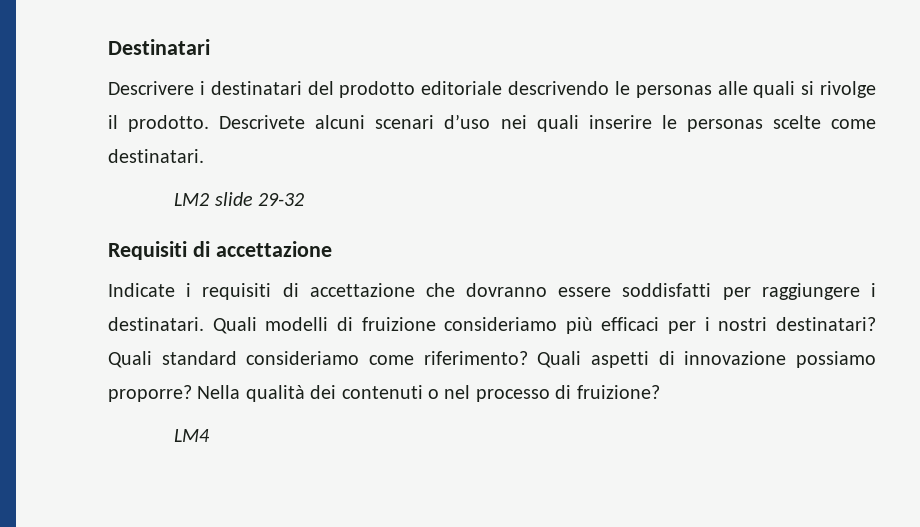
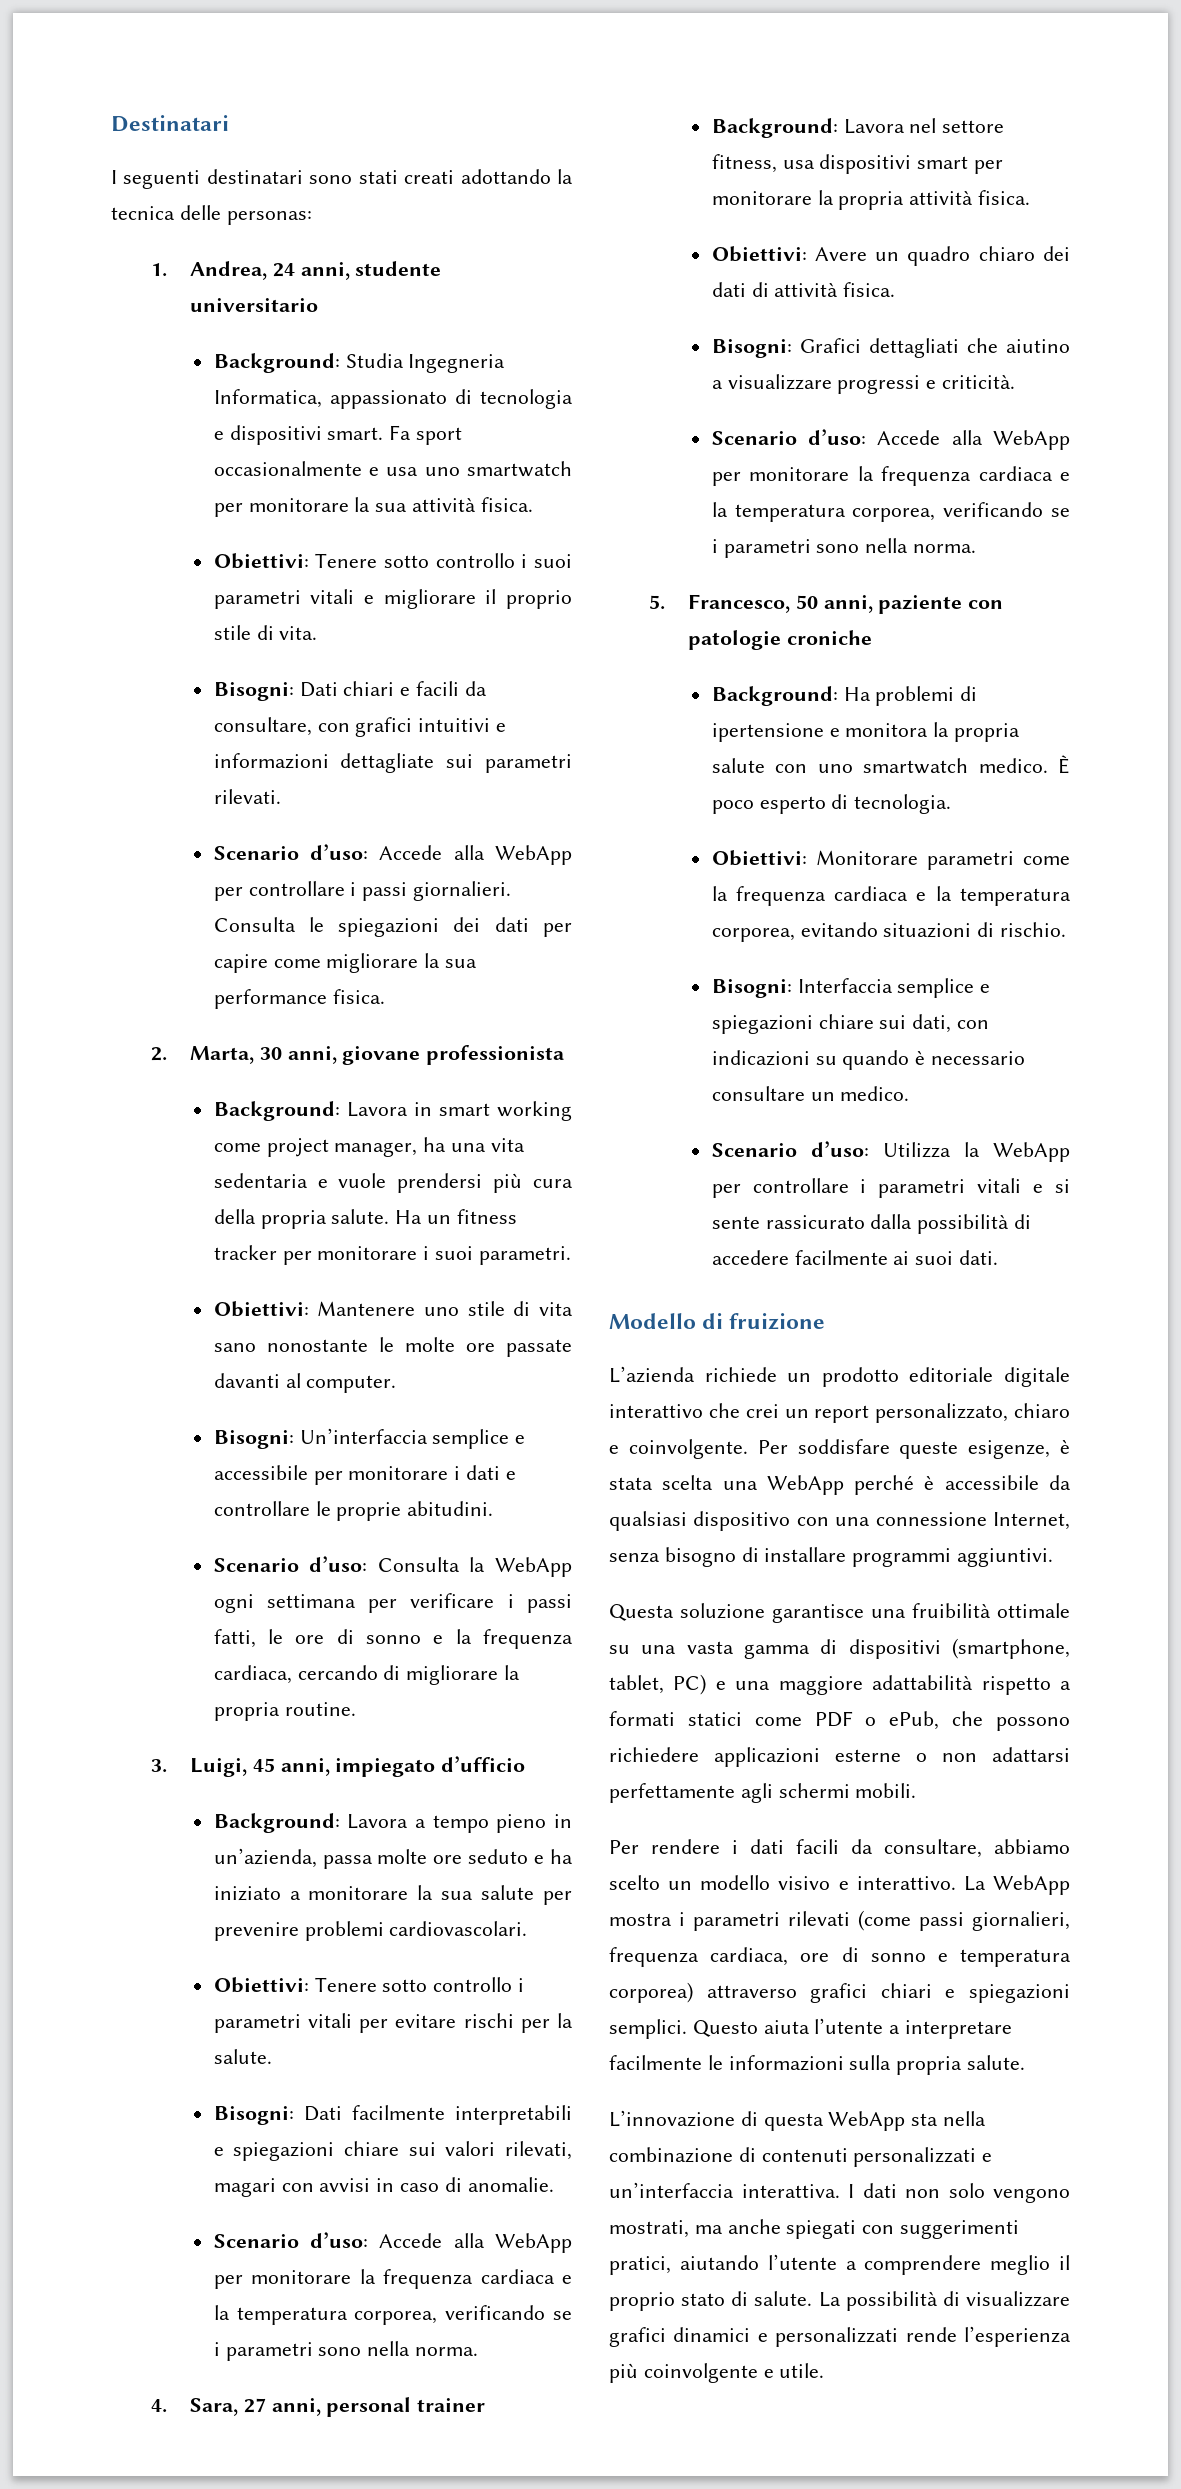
[108,81,877,98] [108,114,876,132] [108,149,204,163] [174,192,305,206] [108,241,332,260] [108,283,876,300] [108,317,876,334] [108,351,876,368] [108,385,660,402] [174,429,211,442] Descrivere i destinatari del prodotto editoriale descrivendo le personas alle quali si rivolge il prodotto. Descrivete alcuni scenari d’uso nei quali inserire le personas scelte come destinatari. // LM2 slide 29-32 // Requisiti di accettazione // Indicate i requisiti di accettazione che dovranno essere soddisfatti per raggiungere i destinatari. Quali modelli di fruizione consideriamo più efficaci per i nostri destinatari? Quali standard consideriamo come riferimento? Quali aspetti di innovazione possiamo proporre? Nella qualità dei contenuti o nel processo di fruizione? // LM4 -> [111,169,573,189] [111,205,312,225] [150,261,442,280] [190,298,319,312] [213,353,506,373] [213,389,573,409] [213,425,462,445] [213,461,572,477] [213,497,533,517] [213,553,572,569] [213,589,572,609] [213,625,318,640] [213,681,487,701] [213,717,506,737] [213,753,572,773] [213,789,281,804] [213,844,572,865] [213,881,511,901] [213,917,572,937] [213,953,477,973] [213,989,385,1009] [150,1045,565,1065] [213,1101,572,1121] [213,1137,525,1157] [213,1173,573,1193] [213,1209,517,1229] [213,1245,571,1265] [213,1301,573,1317] [213,1337,573,1357] [213,1373,397,1393] [213,1428,526,1449] [213,1465,516,1485] [213,1501,494,1521] [213,1556,572,1577] [213,1593,572,1613] [213,1629,573,1649] [213,1665,520,1685] [213,1702,356,1721] [150,1756,526,1777] [213,1813,572,1833] [213,1848,573,1869] [213,1885,572,1905] [213,1921,528,1941] [213,1977,524,1993] [213,2013,573,2033] [213,2049,272,2064] [213,2105,572,2125] [213,2141,572,2161] [213,2177,554,2197] [213,2232,572,2253] [213,2269,572,2289] [213,2305,572,2325] [213,2341,478,2361] [150,2397,486,2417] [711,118,1005,138] [711,154,1003,174] [711,190,1030,210] [711,246,1070,266] [711,282,896,297] [711,338,1070,358] [711,374,1015,394] [711,429,1070,450] [711,466,1070,486] [711,502,1070,522] [711,538,976,558] [648,594,1004,614] [688,630,872,650] [711,686,978,706] [711,722,1020,742] [711,755,1070,774] [711,794,952,814] [711,850,1070,870] [711,886,1071,906] [711,922,1066,942] [711,978,991,998] [711,1014,989,1034] [711,1050,1025,1070] [711,1086,910,1101] [711,1141,1070,1162] [711,1178,1070,1198] [711,1214,1031,1234] [711,1250,998,1265] [609,1313,826,1330] [609,1366,1070,1387] [609,1403,1070,1423] [609,1439,1070,1459] [609,1475,1071,1495] [609,1511,1070,1531] [609,1547,1054,1567] [609,1603,1070,1623] [609,1638,1070,1659] [609,1674,1071,1695] [609,1711,1070,1731] [609,1747,1070,1767] [609,1783,917,1803] [609,1839,1070,1858] [609,1875,1070,1895] [609,1910,1070,1931] [609,1947,1071,1967] [609,1982,1070,2003] [609,2018,1013,2039] [609,2055,1026,2075] [609,2110,987,2131] [609,2147,993,2167] [609,2182,1070,2203] [609,2219,1020,2239] [609,2254,1070,2275] [609,2291,1070,2311] [609,2326,1071,2347] [609,2363,825,2383] I seguenti destinatari sono stati creati adottando la tecnica delle personas: // 1. Andrea, 24 anni, studente universitario // Background: Studia Ingegneria Informatica, appassionato di tecnologia e dispositivi smart. Fa sport occasionalmente e usa uno smartwatch per monitorare la sua attività fisica. // Obiettivi: Tenere sotto controllo i suoi parametri vitali e migliorare il proprio stile di vita. // Bisogni: Dati chiari e facili da consultare, con grafici intuitivi e informazioni dettagliate sui parametri rilevati. // Scenario d’uso: Accede alla WebApp per controllare i passi giornalieri. Consulta le spiegazioni dei dati per capire come migliorare la sua performance fisica. // 2. Marta, 30 anni, giovane professionista // Background: Lavora in smart working come project manager, ha una vita sedentaria e vuole prendersi più cura della propria salute. Ha un fitness tracker per monitorare i suoi parametri. // Obiettivi: Mantenere uno stile di vita sano nonostante le molte ore passate davanti al computer. // Bisogni: Un’interfaccia semplice e accessibile per monitorare i dati e controllare le proprie abitudini. // Scenario d’uso: Consulta la WebApp ogni settimana per verificare i passi fatti, le ore di sonno e la frequenza cardiaca, cercando di migliorare la propria routine. // 3. Luigi, 45 anni, impiegato d’ufficio // Background: Lavora a tempo pieno in un’azienda, passa molte ore seduto e ha iniziato a monitorare la sua salute per prevenire problemi cardiovascolari. // Obiettivi: Tenere sotto controllo i parametri vitali per evitare rischi per la salute. // Bisogni: Dati facilmente interpretabili e spiegazioni chiare sui valori rilevati, magari con avvisi in caso di anomalie. // Scenario d’uso: Accede alla WebApp per monitorare la frequenza cardiaca e la temperatura corporea, verificando se i parametri sono nella norma. // 4. Sara, 27 anni, personal trainer // Background: Lavora nel settore fitness, usa dispositivi smart per monitorare la propria attività fisica. // Obiettivi: Avere un quadro chiaro dei dati di attività fisica. // Bisogni: Grafici dettagliati che aiutino a visualizzare progressi e criticità. // Scenario d’uso: Accede alla WebApp per monitorare la frequenza cardiaca e la temperatura corporea, verificando se i parametri sono nella norma. // 5. Francesco, 50 anni, paziente con patologie croniche // Background: Ha problemi di ipertensione e monitora la propria salute con uno smartwatch medico. È poco esperto di tecnologia. // Obiettivi: Monitorare parametri come la frequenza cardiaca e la temperatura corporea, evitando situazioni di rischio. // Bisogni: Interfaccia semplice e spiegazioni chiare sui dati, con indicazioni su quando è necessario consultare un medico. // Scenario d’uso: Utilizza la WebApp per controllare i parametri vitali e si sente rassicurato dalla possibilità di accedere facilmente ai suoi dati. // Modello di fruizione // L’azienda richiede un prodotto editoriale digitale interattivo che crei un report personalizzato, chiaro e coinvolgente. Per soddisfare queste esigenze, è stata scelta una WebApp perché è accessibile da qualsiasi dispositivo con una connessione Internet, senza bisogno di installare programmi aggiuntivi. // Questa soluzione garantisce una fruibilità ottimale su una vasta gamma di dispositivi (smartphone, tablet, PC) e una maggiore adattabilità rispetto a formati statici come PDF o ePub, che possono richiedere applicazioni esterne o non adattarsi perfettamente agli schermi mobili. // Per rendere i dati facili da consultare, abbiamo scelto un modello visivo e interattivo. La WebApp mostra i parametri rilevati (come passi giornalieri, frequenza cardiaca, ore di sonno e temperatura corporea) attraverso grafici chiari e spiegazioni semplici. Questo aiuta l’utente a interpretare facilmente le informazioni sulla propria salute. // L’innovazione di questa WebApp sta nella combinazione di contenuti personalizzati e un’interfaccia interattiva. I dati non solo vengono mostrati, ma anche spiegati con suggerimenti pratici, aiutando l’utente a comprendere meglio il proprio stato di salute. La possibilità di visualizzare grafici dinamici e personalizzati rende l’esperienza più coinvolgente e utile.

